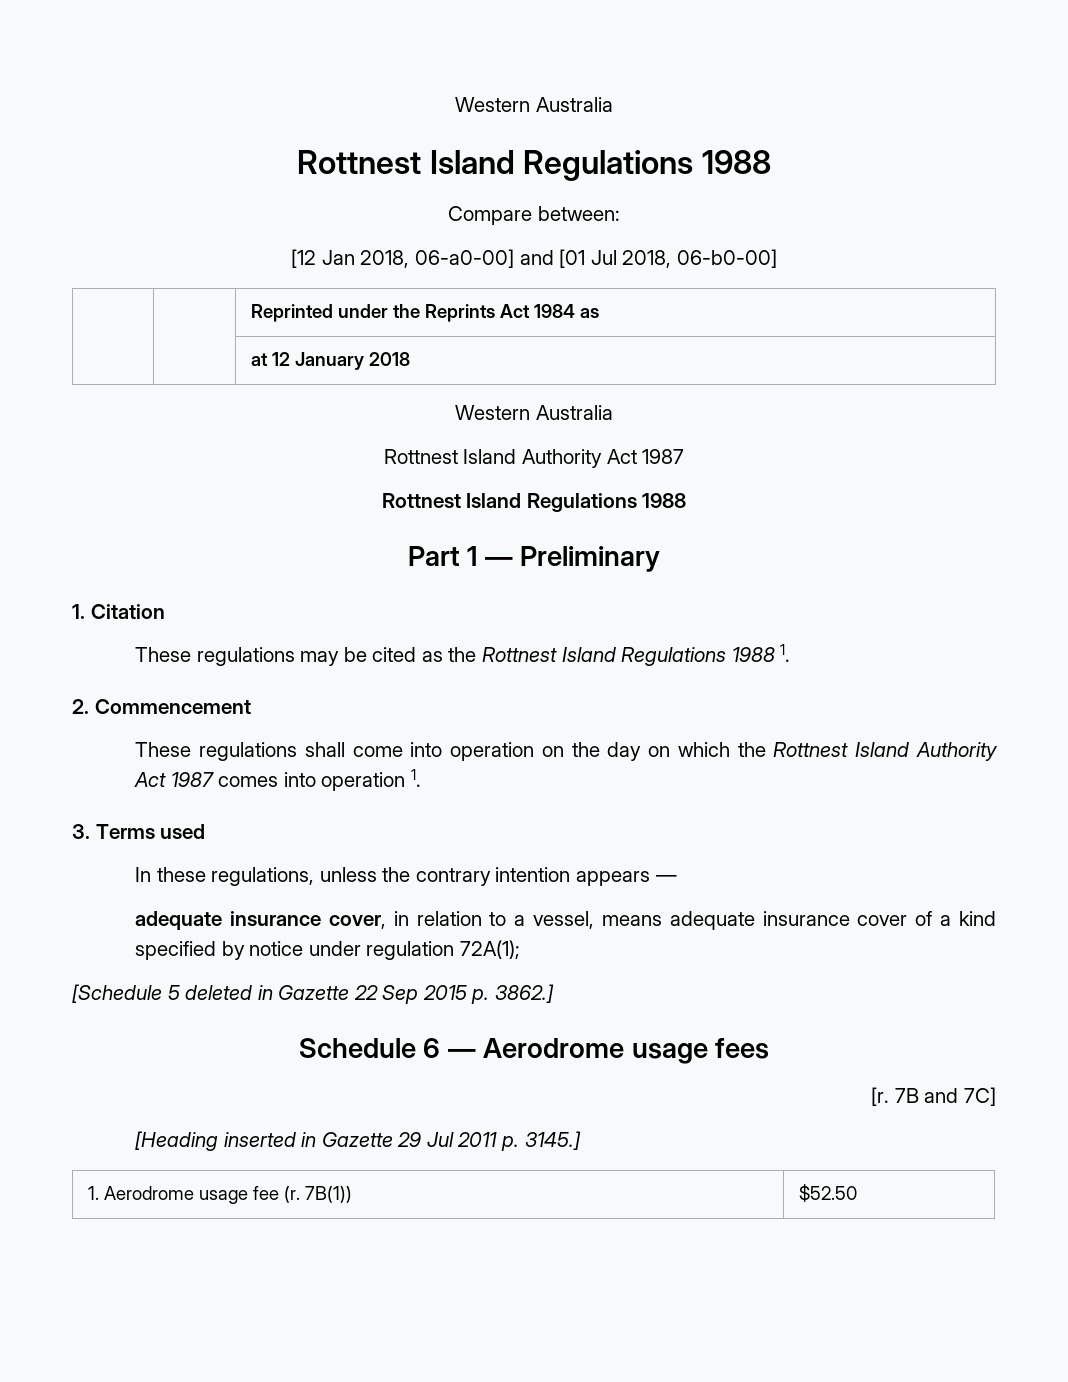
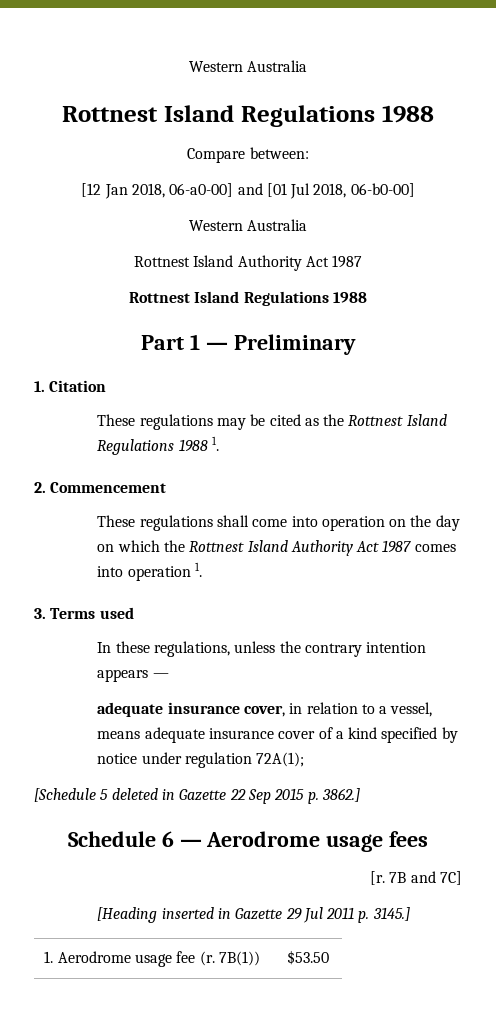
[250,304,599,322] [250,352,410,370] // | | Reprinted under the Reprints Act 1984 as // | | at 12 January 2018 -> (415, 190) none
[798,1184,857,1202] $52.50 -> [287,950,330,965] $53.50

